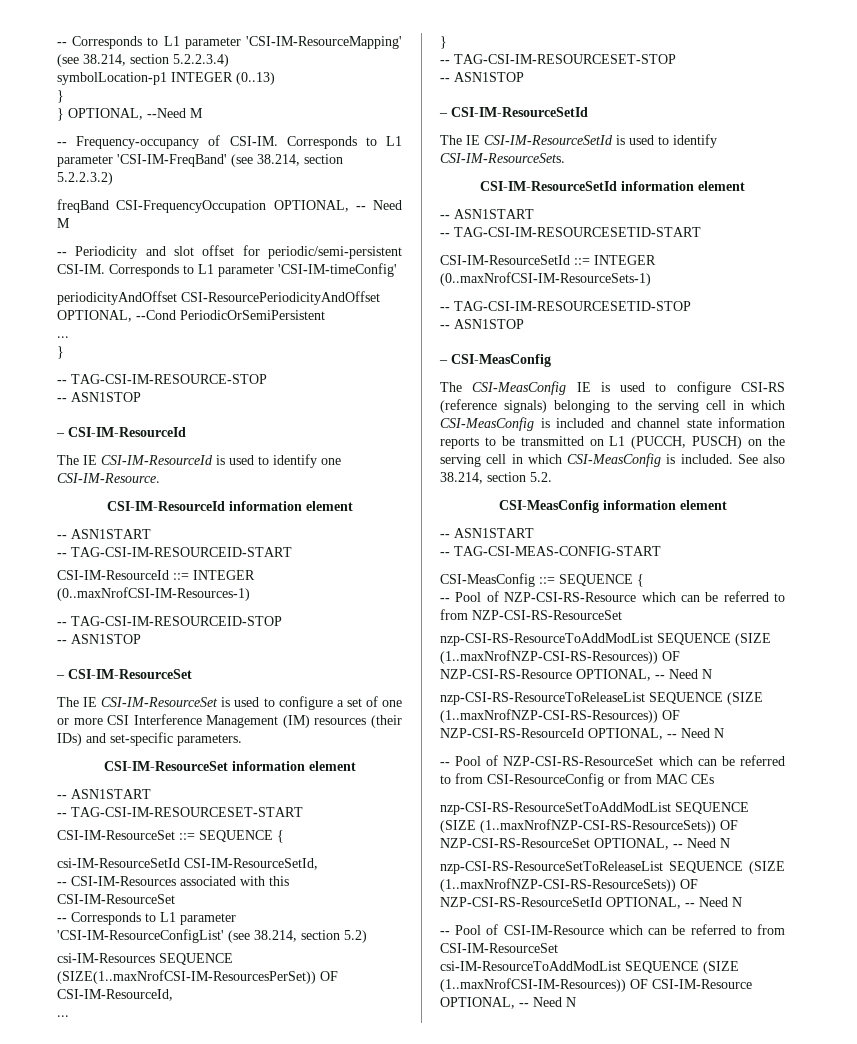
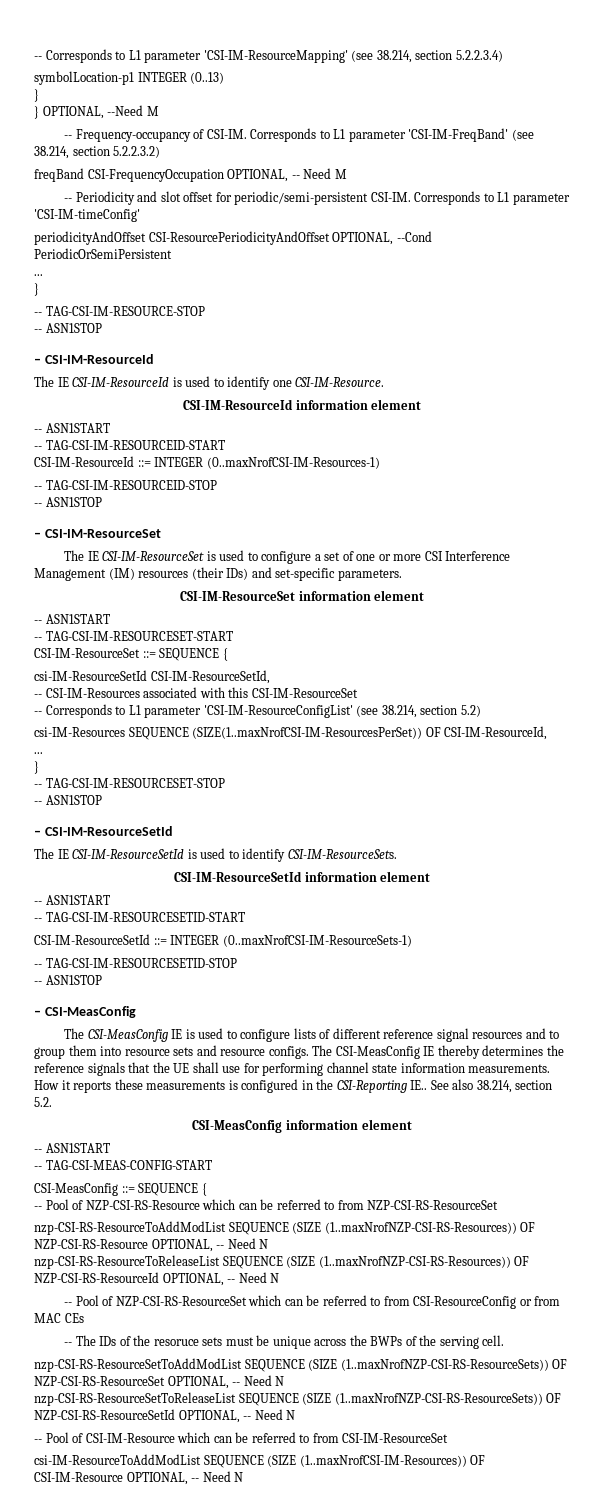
[741,382,785,392] [440,399,785,413] [440,417,785,431] [440,436,785,449] [440,453,733,467] CSI-RS (reference signals) belonging to the serving cell in which CSI-MeasConfig is included and channel state information reports to be transmitted on L1 (PUCCH, PUSCH) on the serving cell in which CSI-MeasConfig is included. -> [293,1028,560,1042] [34,1045,564,1059] [34,1062,551,1076] [34,1079,428,1093] lists of different reference signal resources and to group them into resource sets and resource configs. The CSI-MeasConfig IE thereby determines the reference signals that the UE shall use for performing channel state information measurements. How it reports these measurements is configured in the CSI-Reporting IE..
(714, 779) none -> [64,1335,505,1349] // -- The IDs of the resoruce sets must be unique across the BWPs of the serving cell.

